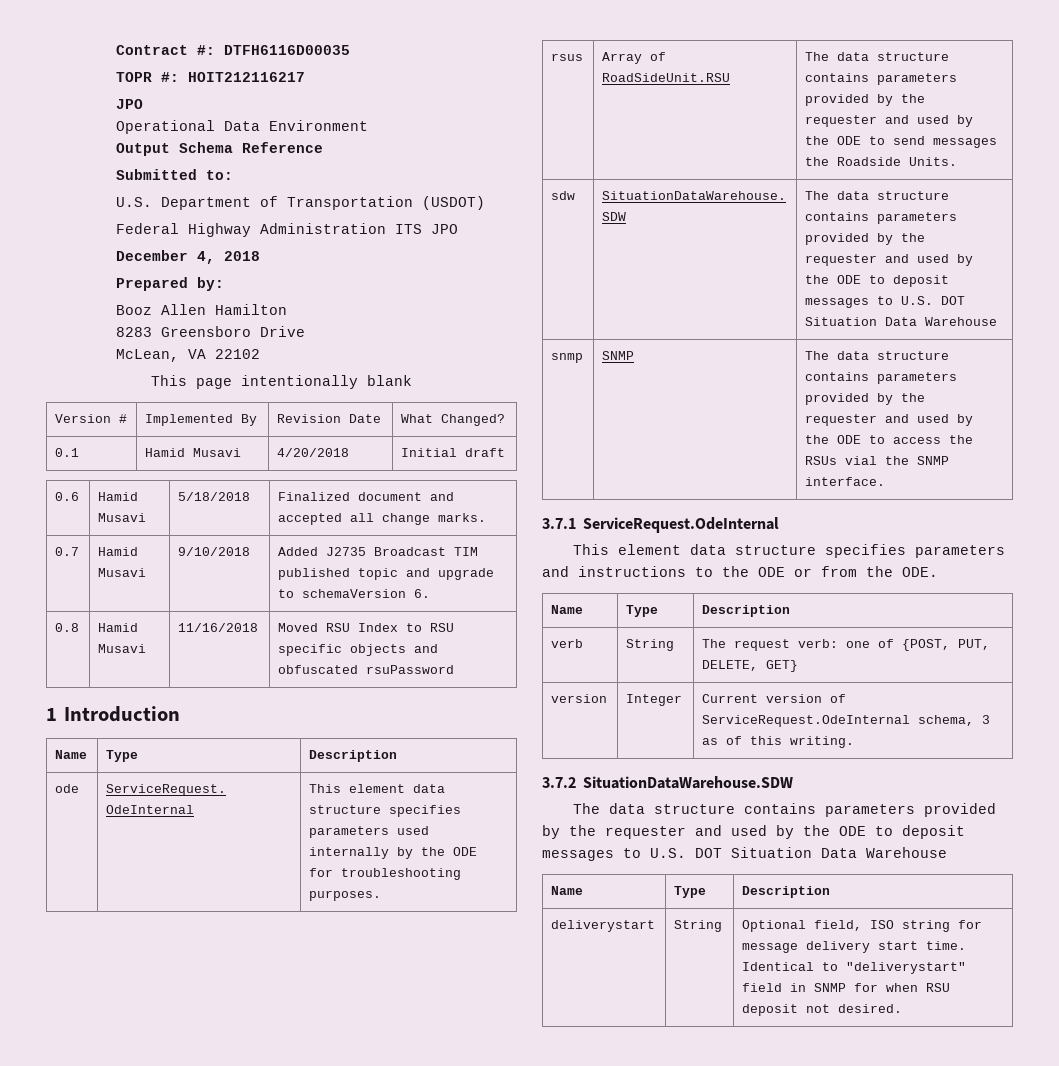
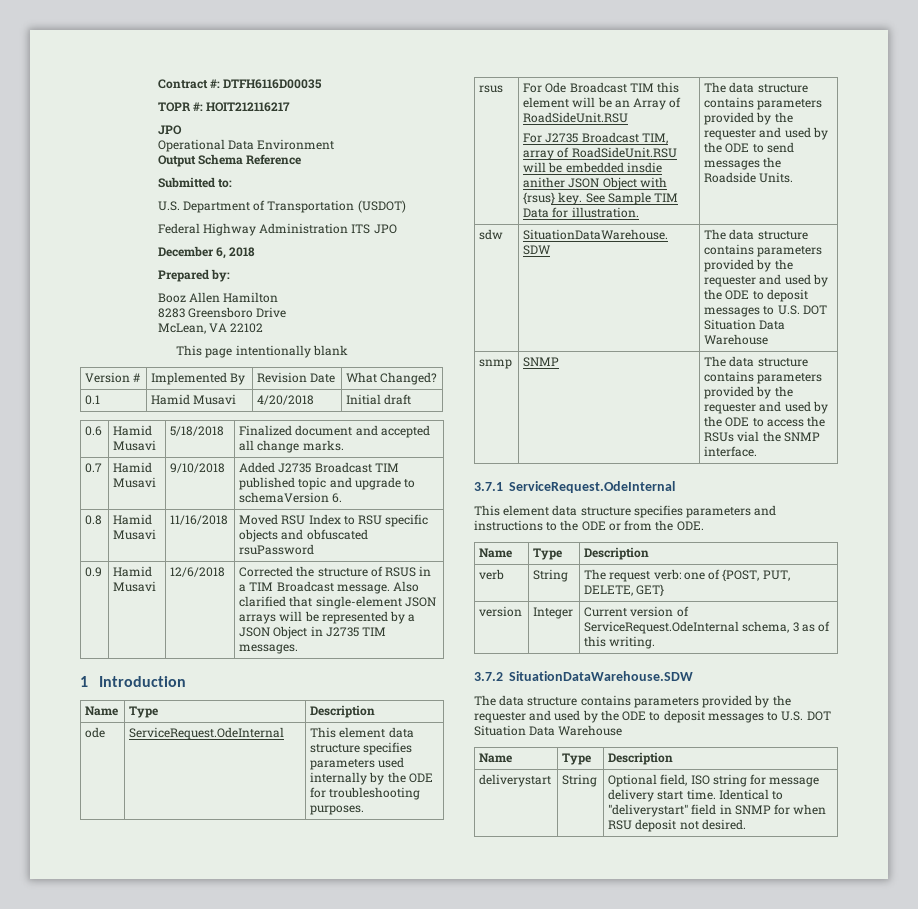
[197,251,216,264] 4, -> [216,247,227,259] 6,
(455, 669) none -> [85,567,103,577] [113,566,153,577] [113,581,157,592] [170,567,226,577] [239,566,432,577] [239,581,420,594] [239,596,436,609] [239,611,416,624] [239,626,387,639] [239,644,299,654] // 0.9 | Hamid Musavi | 12/6/2018 | Corrected the structure of RSUS in a TIM Broadcast message. Also clarified that single-element JSON arrays will be represented by a JSON Object in J2735 TIM messages.
[602,52,667,64] [602,73,731,82] Array of RoadSideUnit.RSU -> [523,82,680,93] [523,97,682,110] [523,112,629,123] [523,132,668,144] [523,147,677,160] [523,162,662,173] [523,177,667,190] [523,192,679,205] [523,207,639,218] For Ode Broadcast TIM this element will be an Array of RoadSideUnit.RSU // For J2735 Broadcast TIM, array of RoadSideUnit.RSU will be embedded insdie anither JSON Object with {rsus} key. See Sample TIM Data for illustration.

